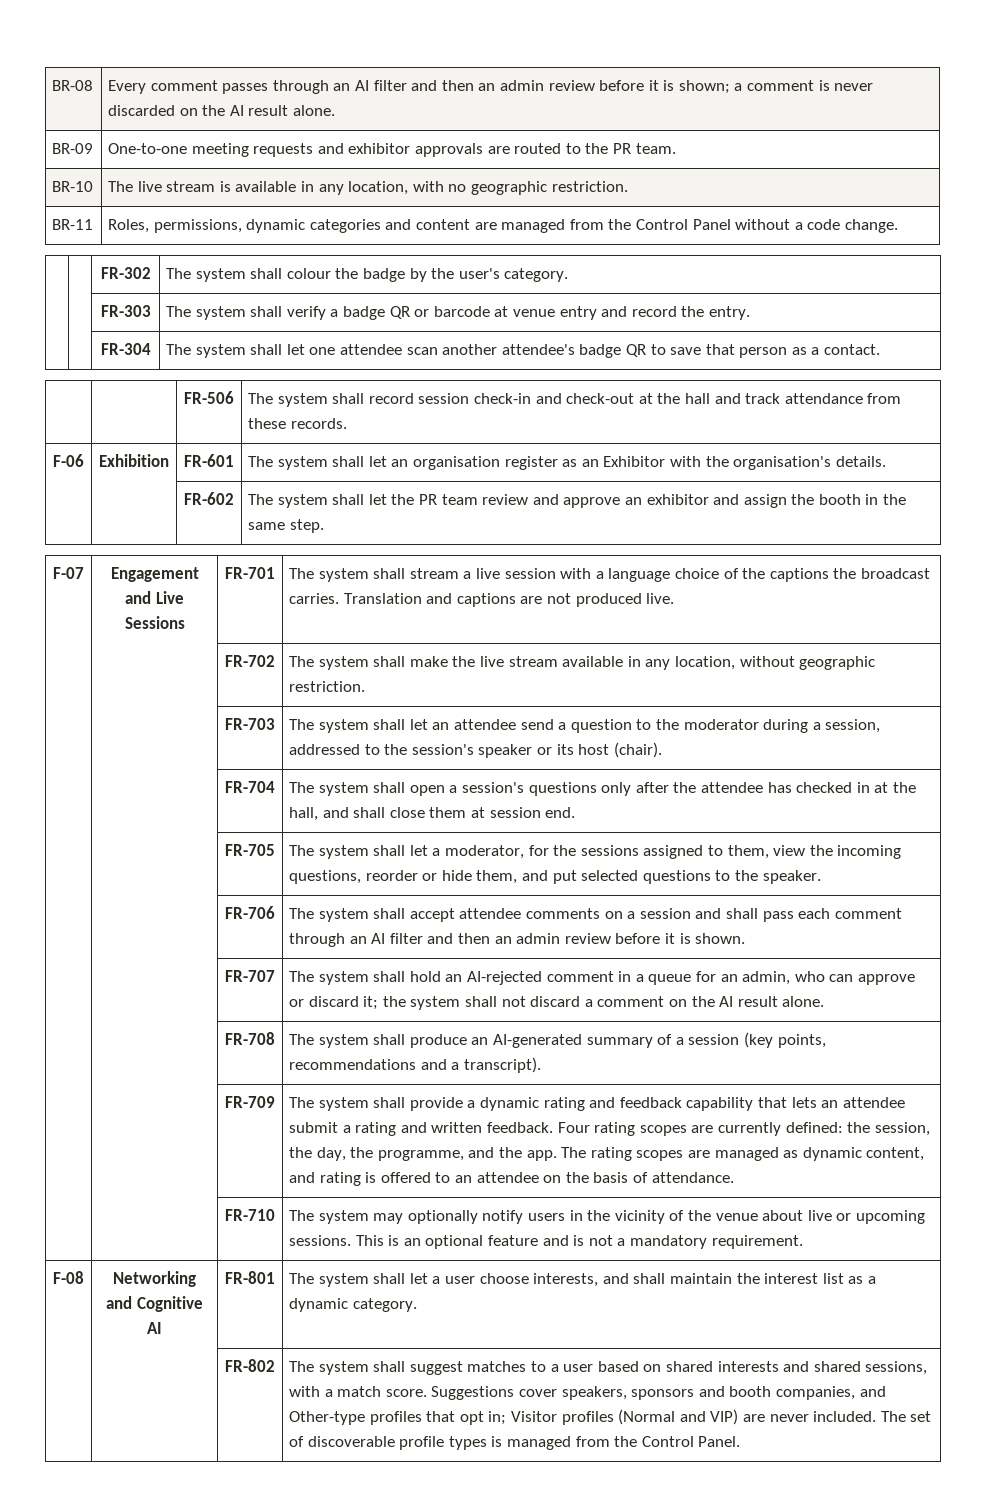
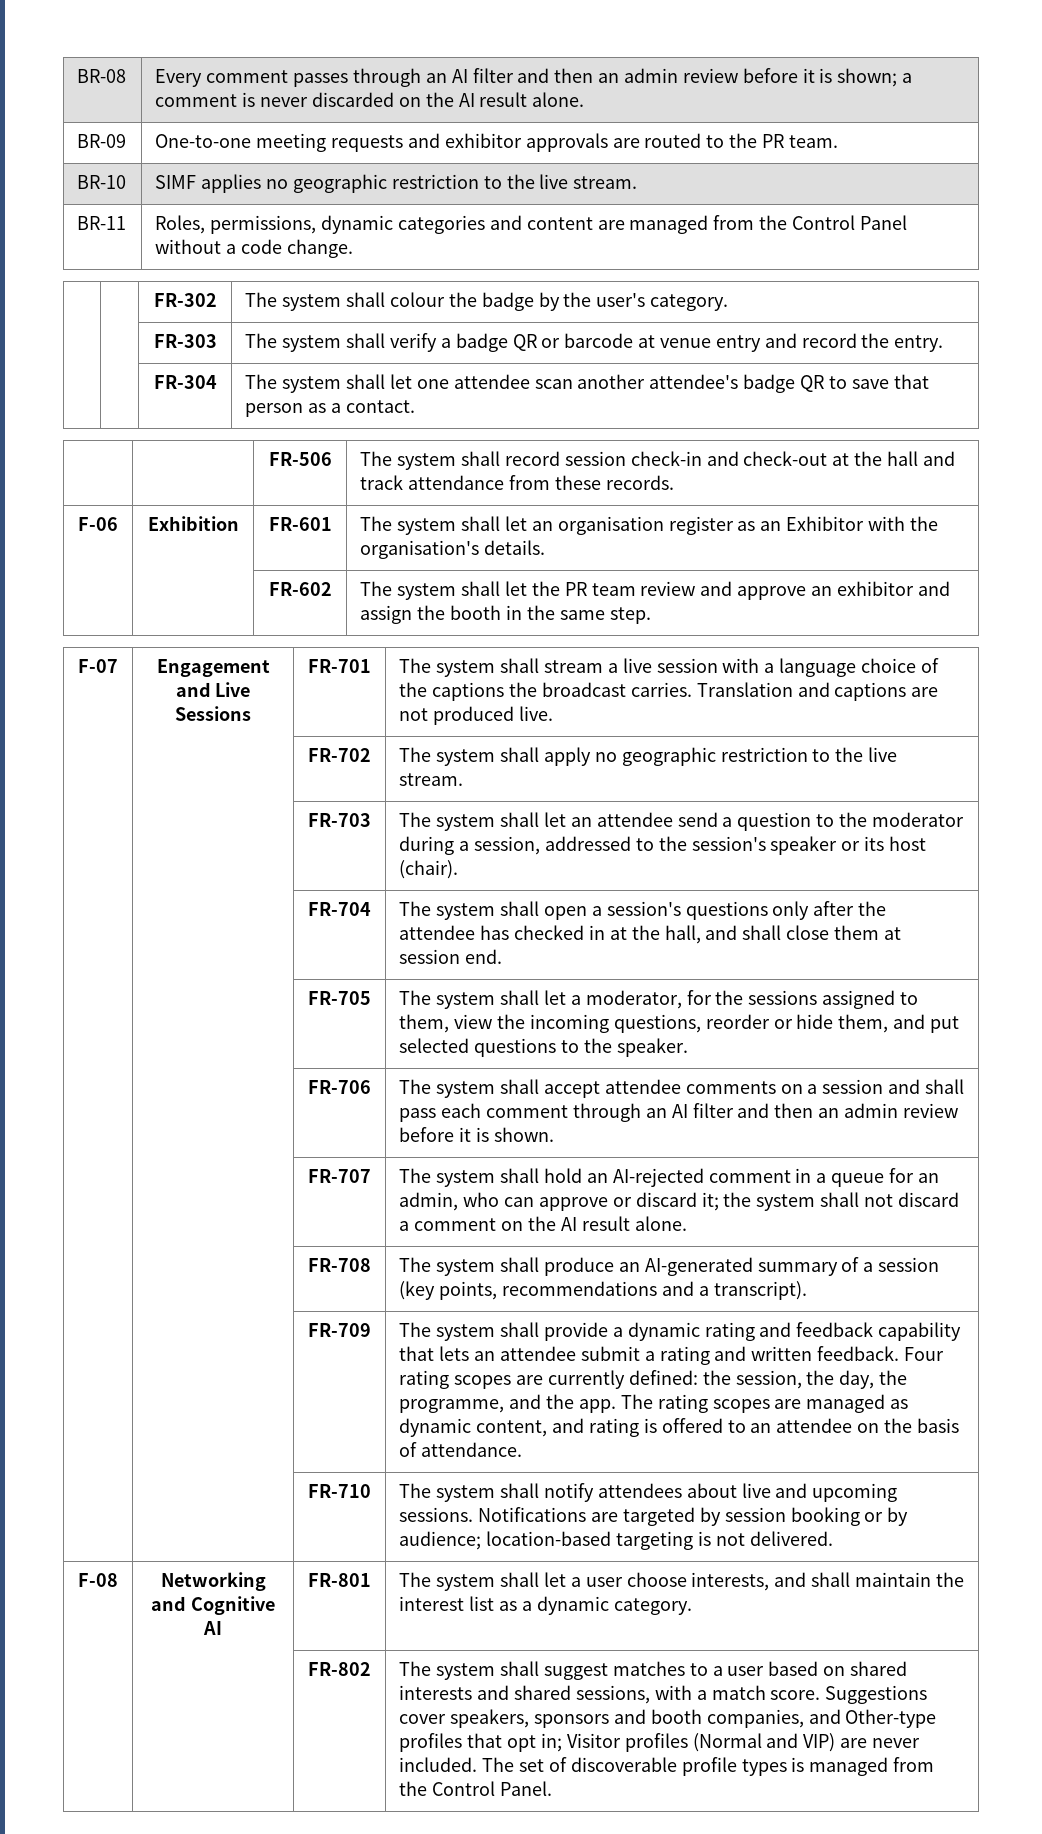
[108,181,628,195] The live stream is available in any location, with no geographic restriction. -> [155,174,638,193] SIMF applies no geographic restriction to the live stream.
[409,656,876,670] [289,681,366,692] make the live stream available in any location, without geographic restriction. -> [543,747,898,766] [399,773,464,786] apply no geographic restriction to the live stream.
[373,1210,758,1224] may optionally notify users in the vicinity of the venue -> [500,1483,682,1502] shall notify attendees
[836,1213,852,1221] or -> [775,1483,808,1498] and
[355,1235,803,1249] This is an optional feature and is not a mandatory requirement. -> [478,1507,909,1526] [399,1531,833,1550] Notifications are targeted by session booking or by audience; location-based targeting is not delivered.

